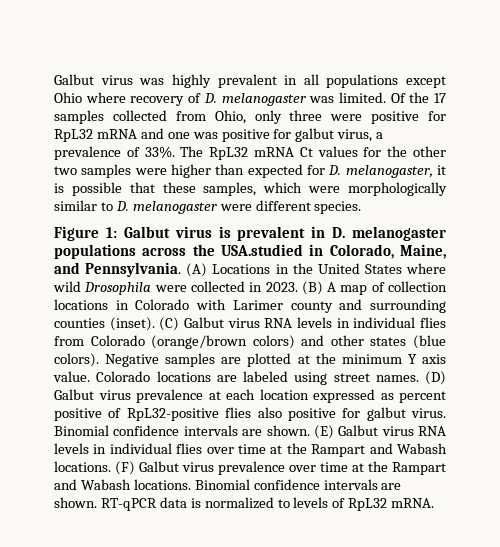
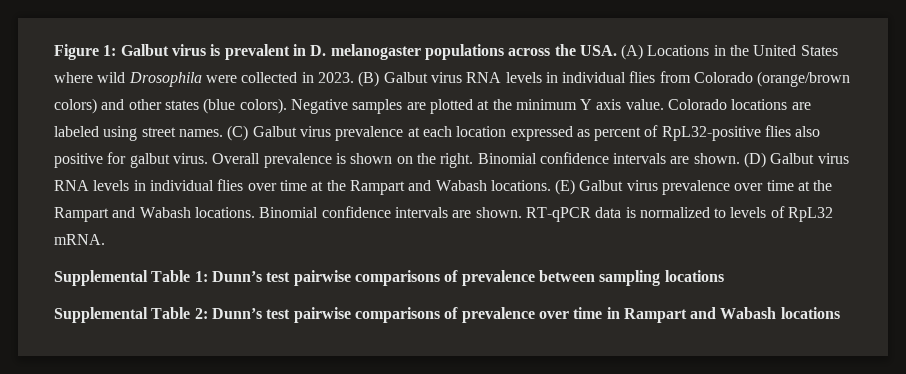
[54,74,446,88] [54,92,446,106] [54,110,446,124] [54,128,384,142] [54,146,447,160] [54,164,446,178] [54,182,447,196] [54,200,362,214] Galbut virus was highly prevalent in all populations except Ohio where recovery of D. melanogaster was limited. Of the 17 samples collected from Ohio, only three were positive for RpL32 mRNA and one was positive for galbut virus, a prevalence of 33%. The RpL32 mRNA Ct values for the other two samples were higher than expected for D. melanogaster, it is possible that these samples, which were morphologically similar to D. melanogaster were different species. // -> (54, 52) none
[221,244,446,259] [54,262,182,277] USA.studied in Colorado, Maine, and Pennsylvania. -> [579,45,617,56] USA.
[327,281,448,295] [54,299,447,313] [54,317,180,331] A map of collection locations in Colorado with Larimer county and surrounding counties (inset). (C) -> (380, 79) none
[425,371,446,385] (D) -> [227,125,249,141] (C)
[54,408,102,421] positive -> (642, 134) none
[54,425,334,439] Binomial confidence intervals are shown. (E) -> [212,152,767,168] Overall prevalence is shown on the right. Binomial confidence intervals are shown. (D)
[115,461,135,475] (F) -> [555,179,576,195] (E)
(435, 503) none -> [54,270,724,286] [54,307,840,323] // Supplemental Table 1: Dunn’s test pairwise comparisons of prevalence between sampling locations // Supplemental Table 2: Dunn’s test pairwise comparisons of prevalence over time in Rampart and Wabash locations

